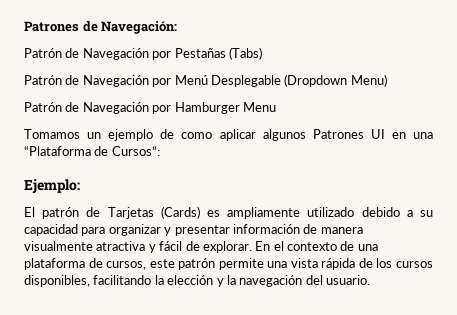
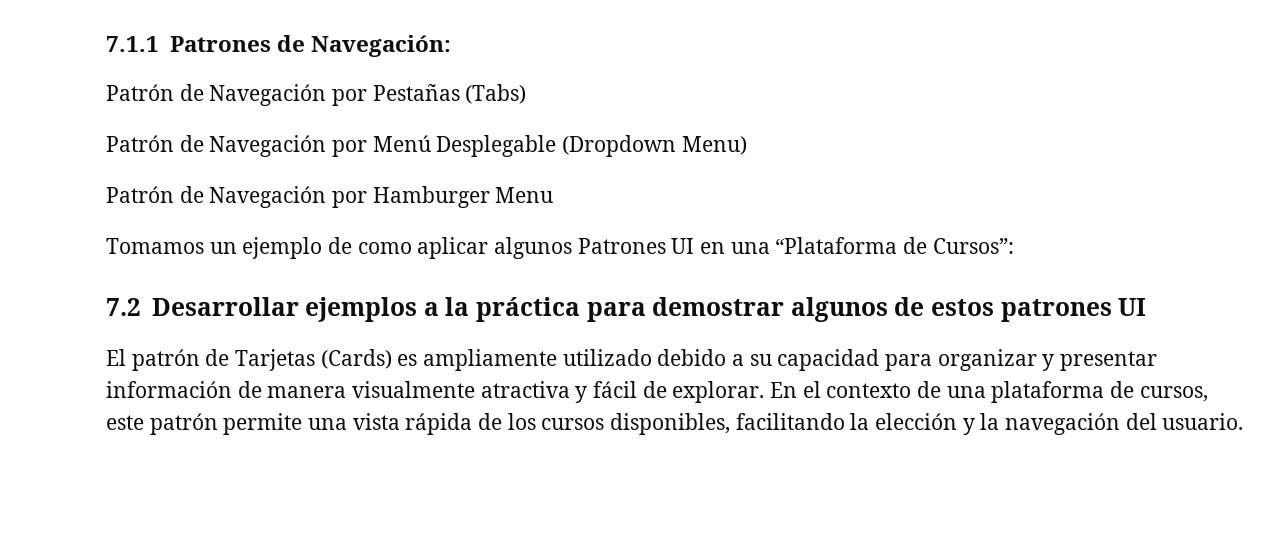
(24, 26) none -> [106,36,159,52] 7.1.1
[24,179,80,193] Ejemplo: -> [106,297,1147,322] 7.2 Desarrollar ejemplos a la práctica para demostrar algunos de estos patrones UI

